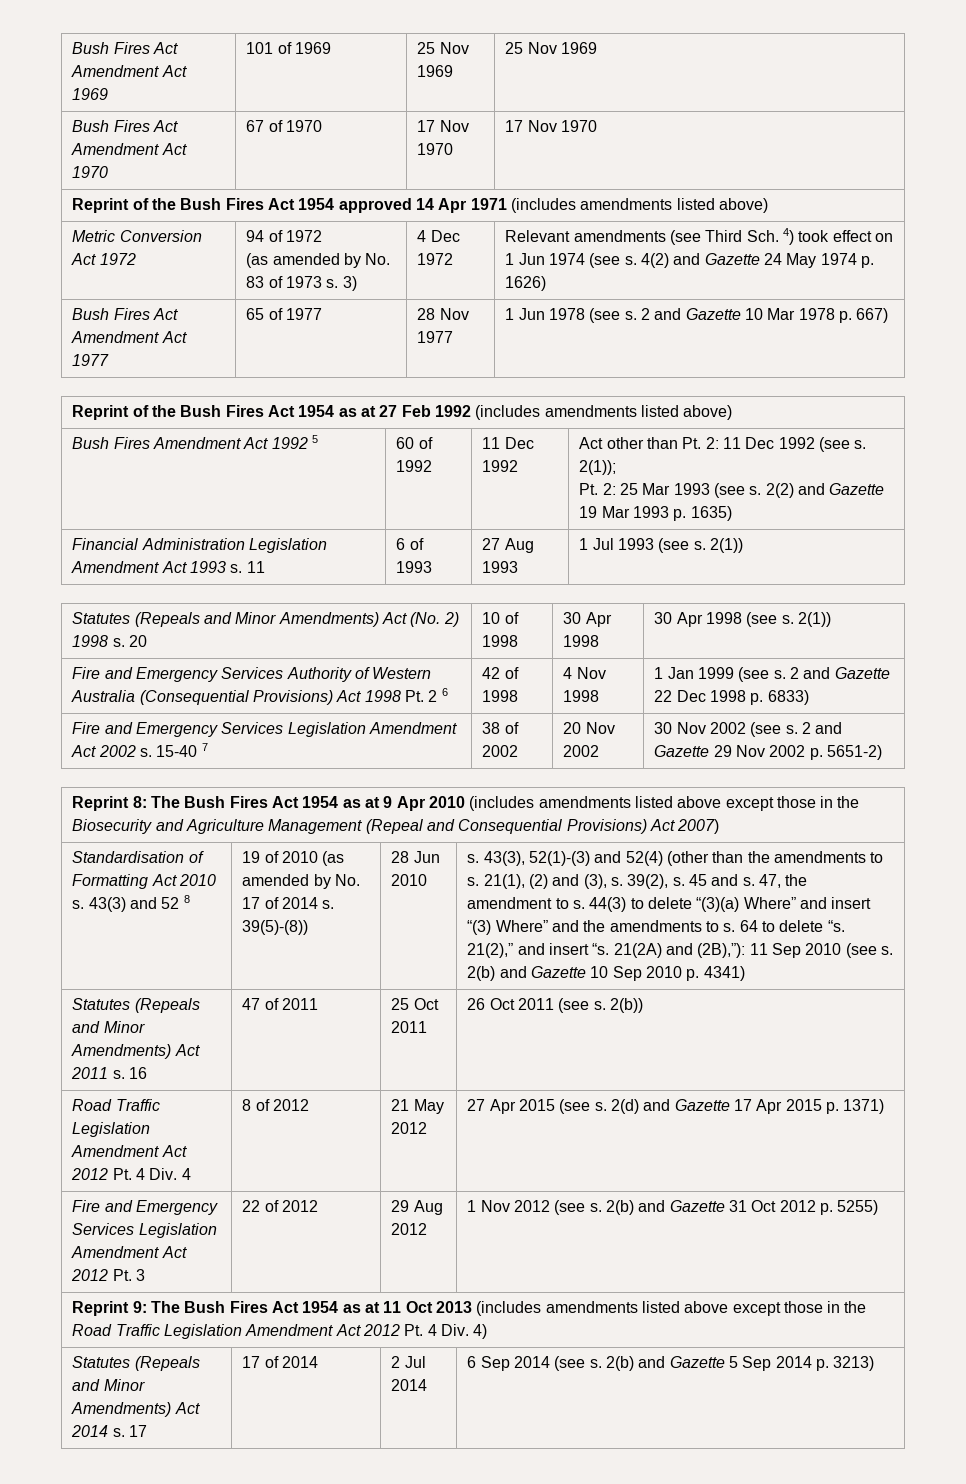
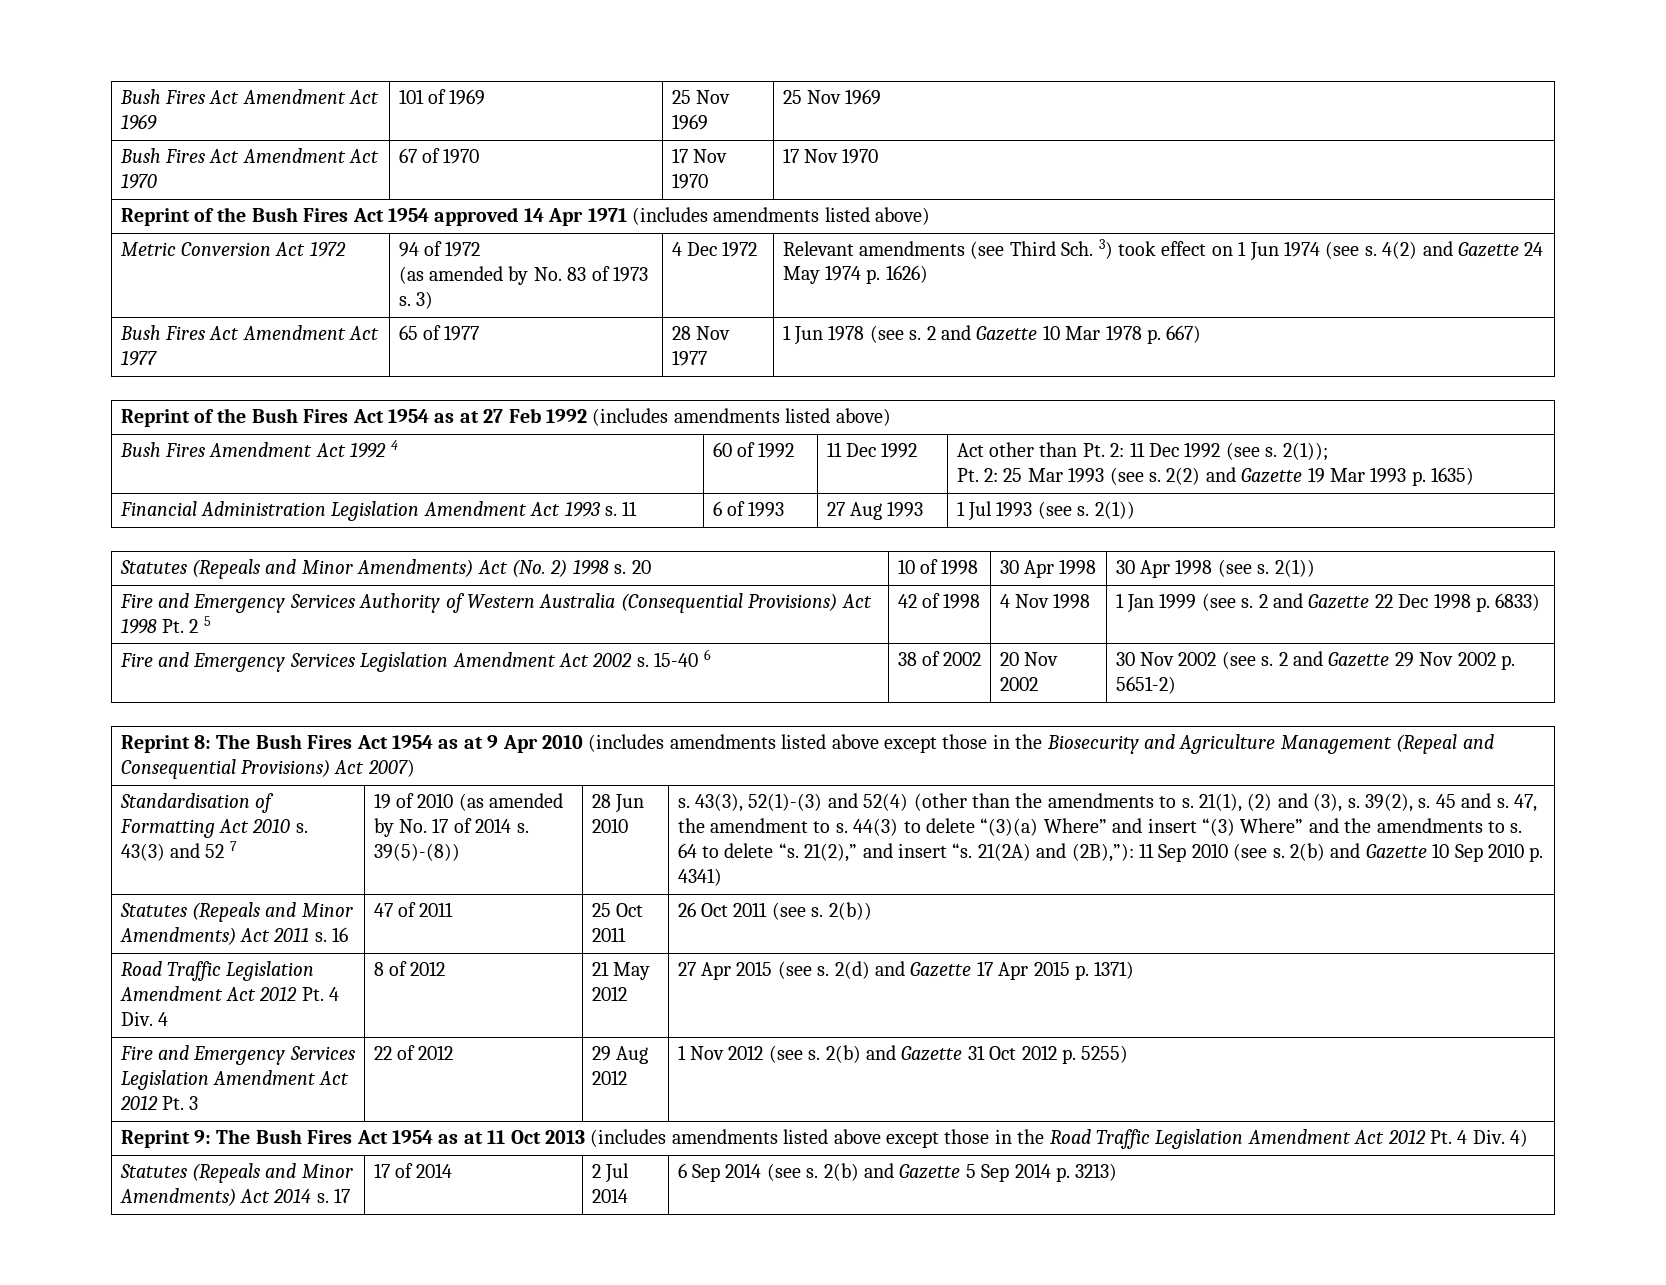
[782,228,794,245] 4) -> [1098,239,1113,259] 3)
[311,435,318,443] 5 -> [390,440,398,450] 4
[441,688,448,696] 6 -> [203,616,211,626] 5
[201,743,208,751] 7 -> [703,649,711,660] 6
[183,895,190,903] 8 -> [229,841,237,851] 7

